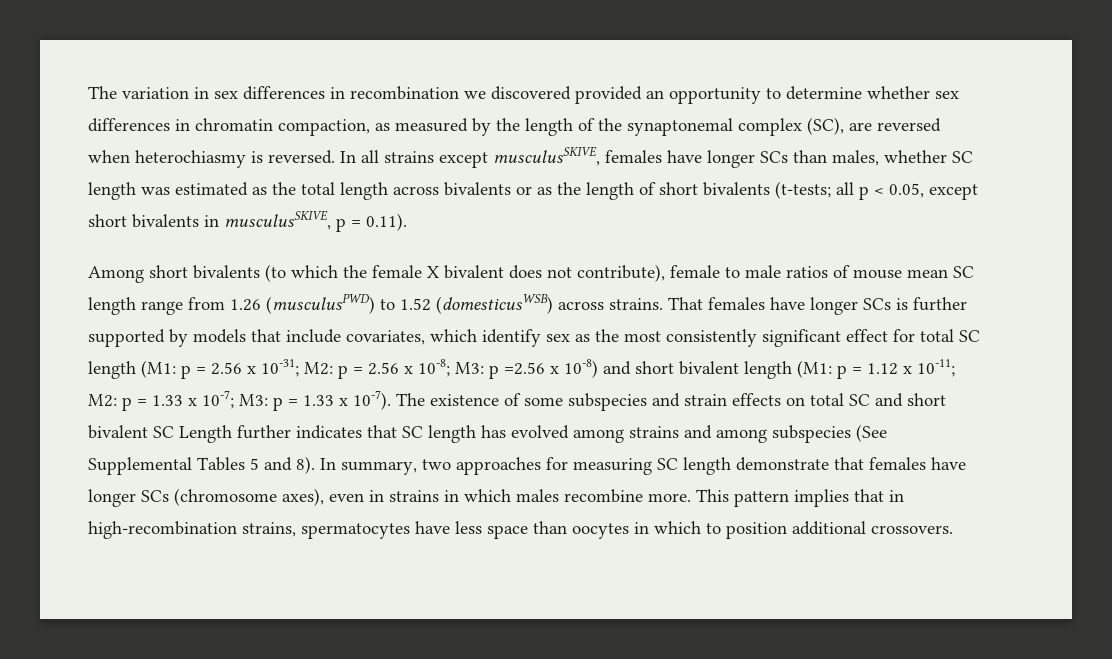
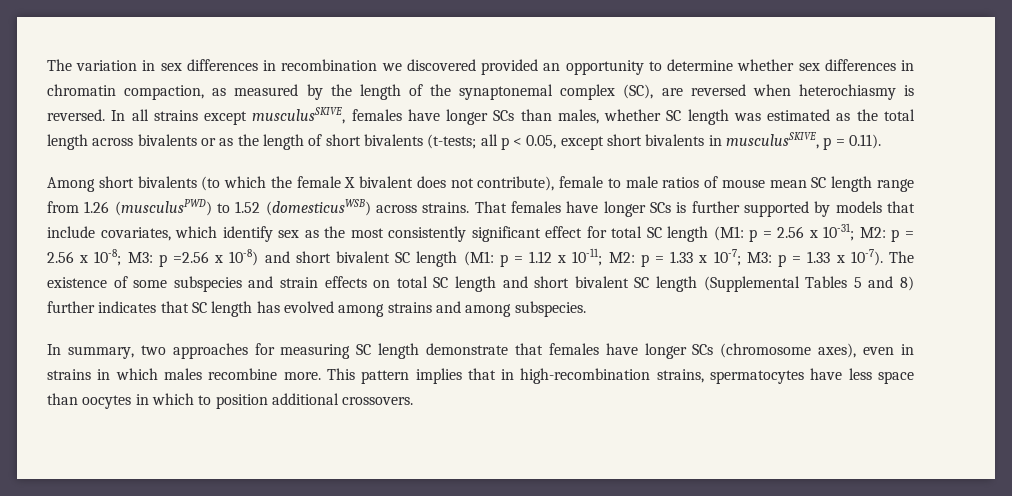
(739, 368) none -> [395,252,411,263] SC
[875,393,946,407] [88,425,232,443] and short bivalent SC Length -> [455,276,915,292] length and short bivalent SC length (Supplemental Tables 5 and 8)
[772,424,887,443] [88,456,315,475] subspecies (See Supplemental Tables 5 and 8). -> [514,301,586,317] subspecies. //

